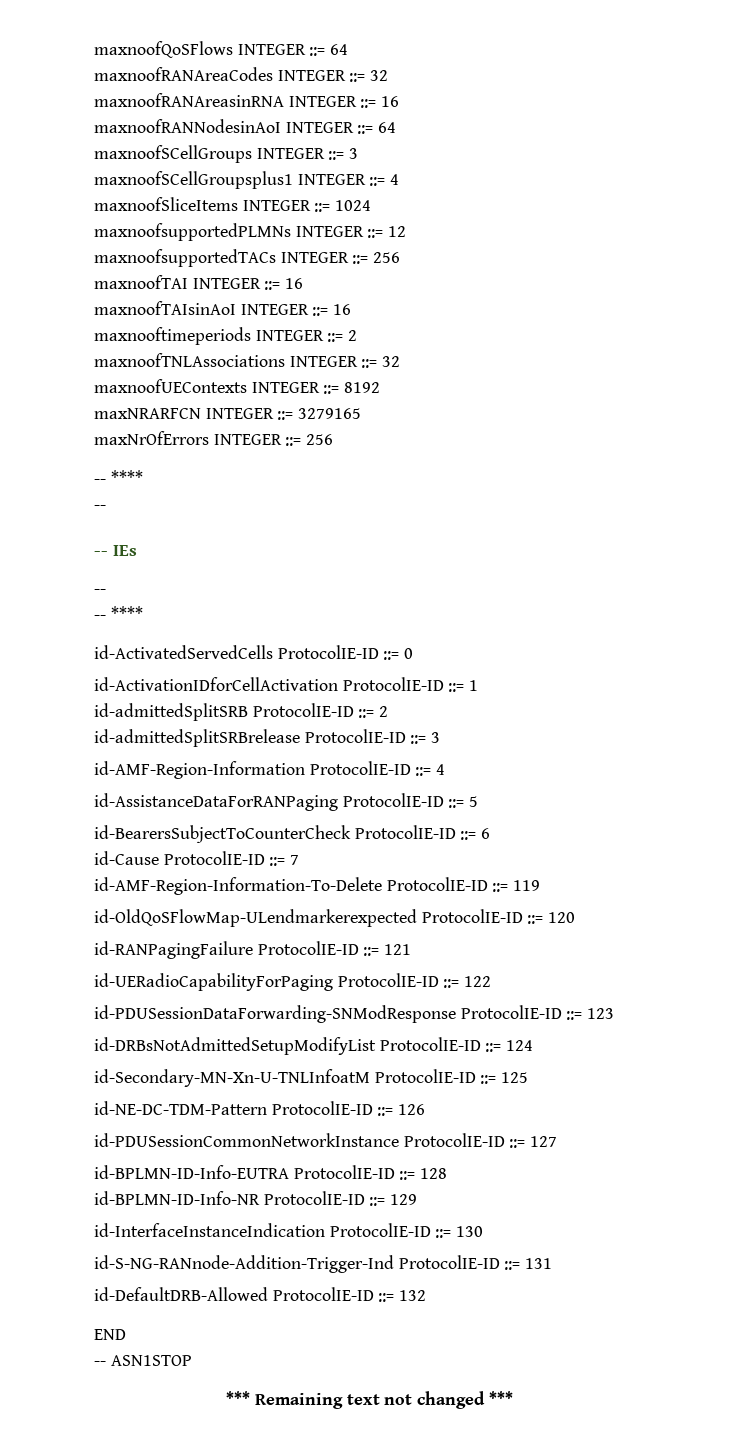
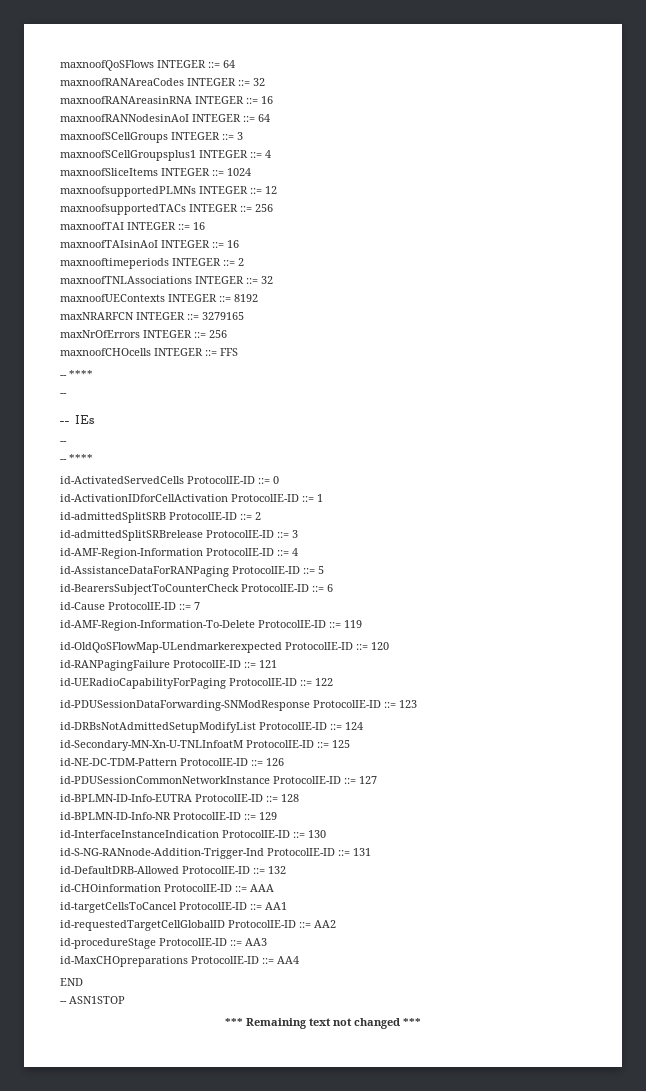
(334, 439) none -> [60,348,238,356] // maxnoofCHOcells INTEGER ::= FFS
(427, 1295) none -> [60,884,274,892] [60,902,287,913] [60,920,336,931] [60,938,267,949] [60,956,299,967] // id-CHOinformation ProtocolIE-ID ::= AAA // id-targetCellsToCancel ProtocolIE-ID ::= AA1 // id-requestedTargetCellGlobalID ProtocolIE-ID ::= AA2 // id-procedureStage ProtocolIE-ID ::= AA3 // id-MaxCHOpreparations ProtocolIE-ID ::= AA4

